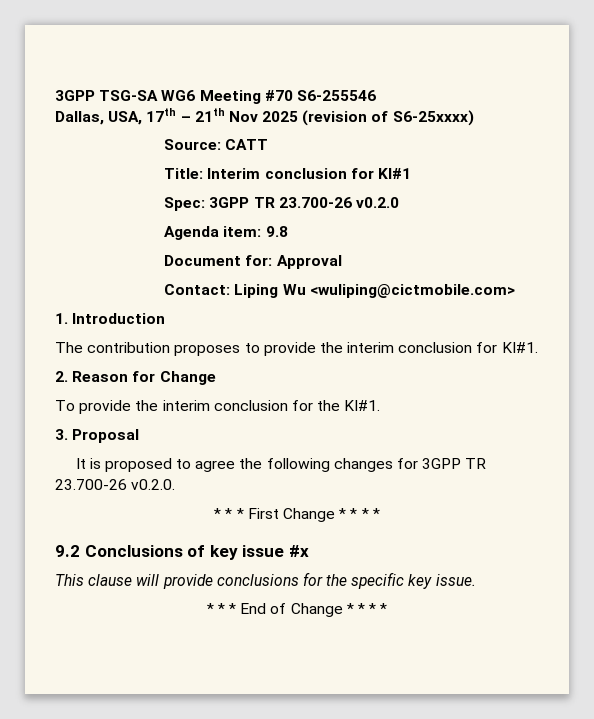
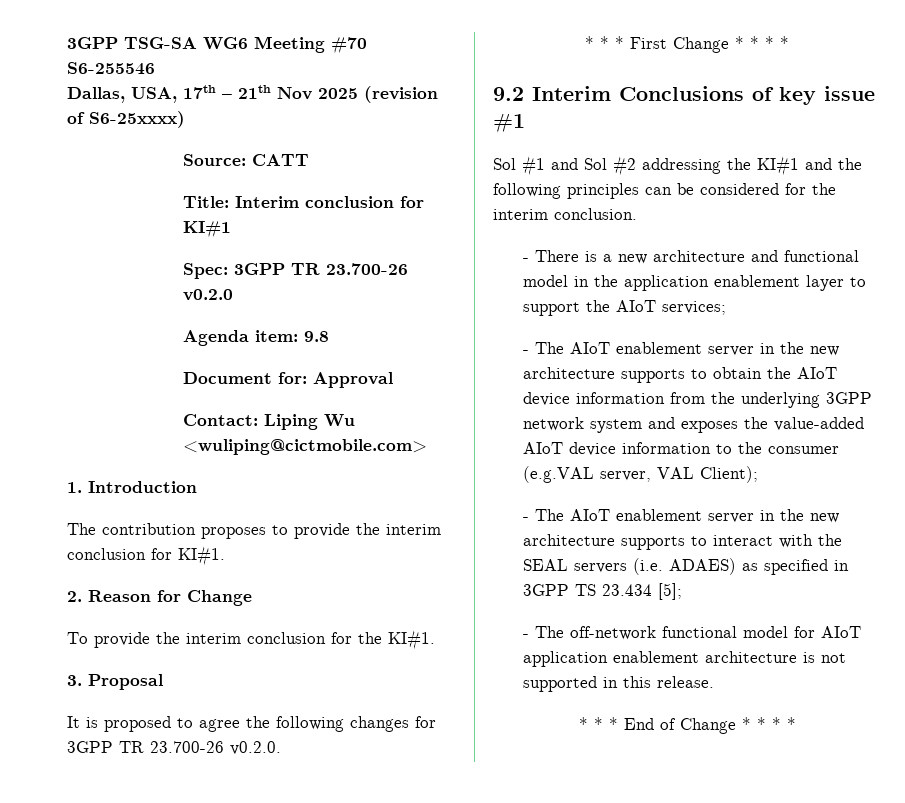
(80, 551) none -> [532,86,611,101] Interim
[288,545,309,557] [55,572,476,589] #x // This clause will provide conclusions for the specific key issue. -> [493,113,525,133] [493,156,862,176] [493,183,836,199] [493,208,637,220] [523,250,860,264] [523,275,867,291] [523,300,727,316] [523,342,840,356] [523,367,838,383] [523,392,873,408] [523,417,865,433] [523,442,840,456] [523,466,759,483] [523,509,840,523] [523,534,843,550] [523,558,850,575] [523,583,683,600] [523,626,862,640] [523,651,847,667] [523,676,715,692] #1 // Sol #1 and Sol #2 addressing the KI#1 and the following principles can be considered for the interim conclusion. // - There is a new architecture and functional model in the application enablement layer to support the AIoT services; // - The AIoT enablement server in the new architecture supports to obtain the AIoT device information from the underlying 3GPP network system and exposes the value-added AIoT device information to the consumer (e.g.VAL server, VAL Client); // - The AIoT enablement server in the new architecture supports to interact with the SEAL servers (i.e. ADAES) as specified in 3GPP TS 23.434 [5]; // - The off-network functional model for AIoT application enablement architecture is not supported in this release.

